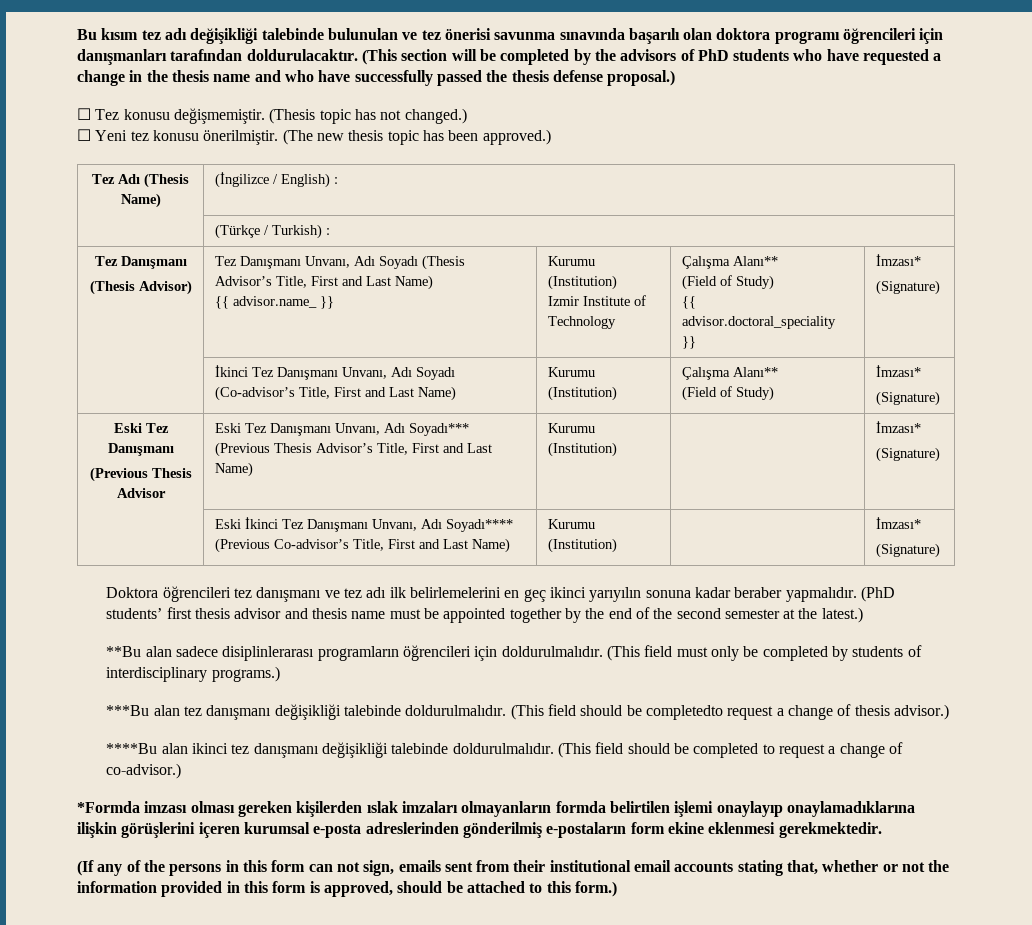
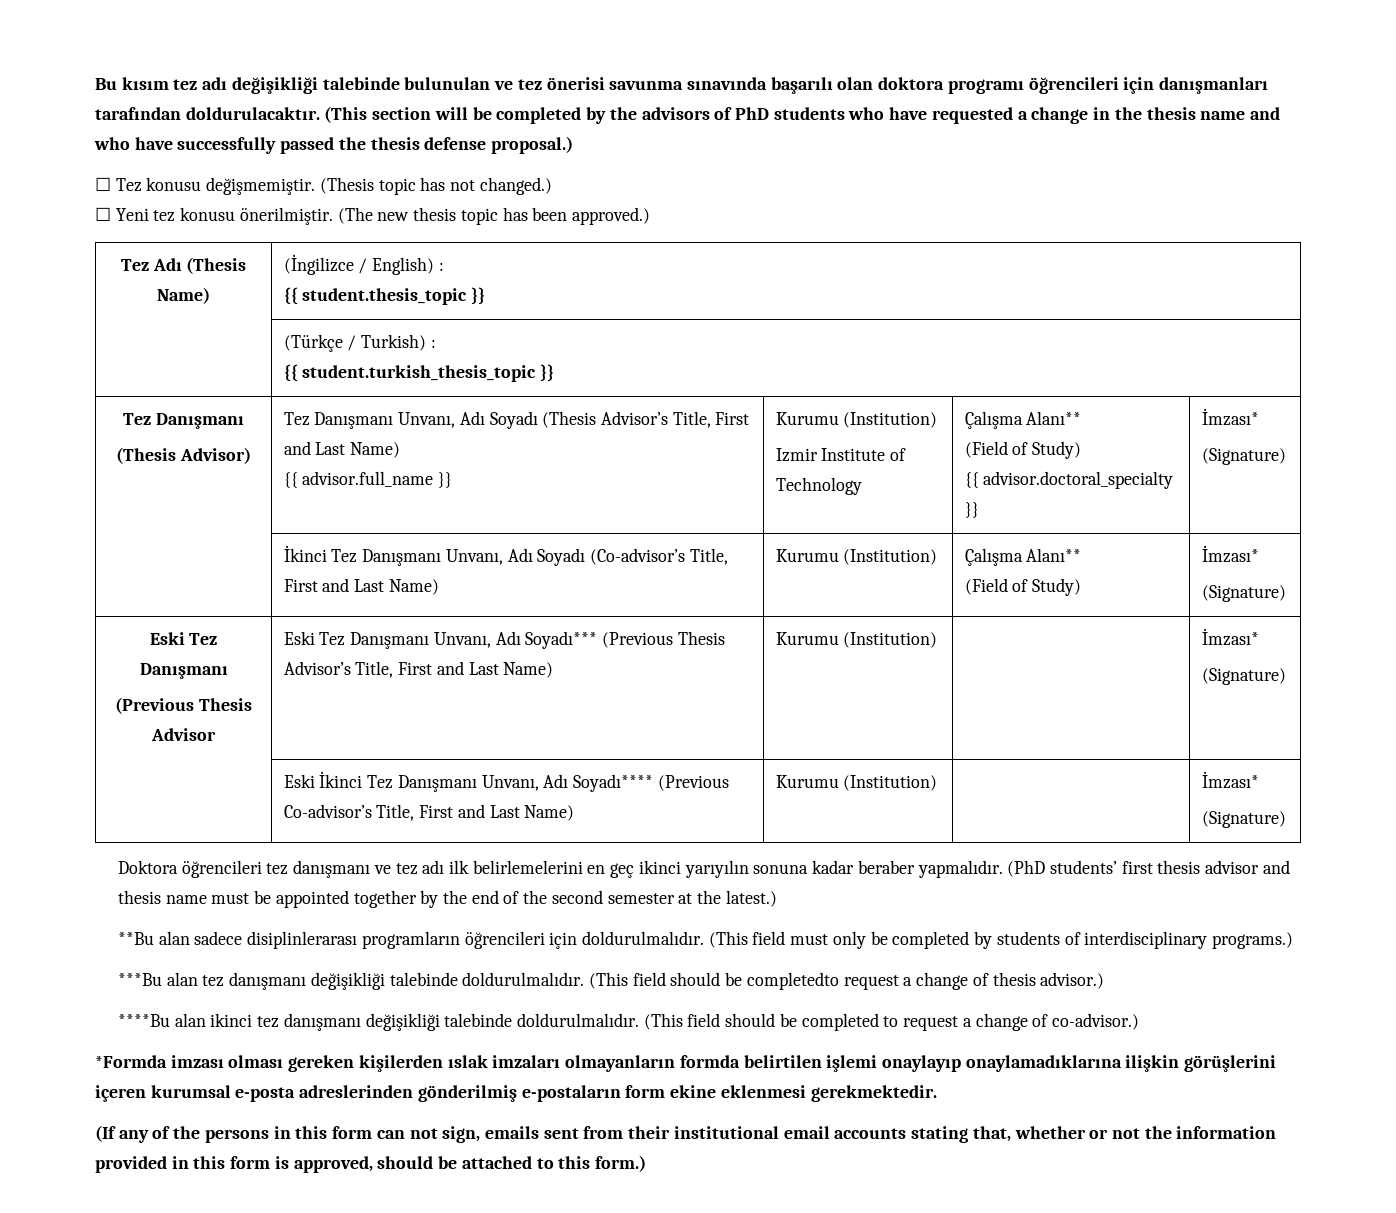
(339, 180) none -> [283,287,486,305] // {{ student.thesis_topic }}
(331, 231) none -> [283,364,555,382] // {{ student.turkish_thesis_topic }}
[233,296,318,308] advisor.name_ -> [302,471,434,487] advisor.full_name
[682,316,837,329] advisor.doctoral_speciality -> [983,471,1174,489] advisor.doctoral_specialty

